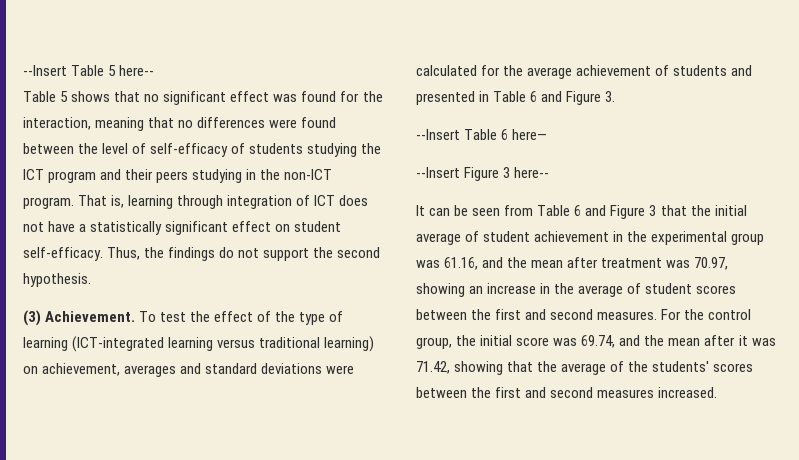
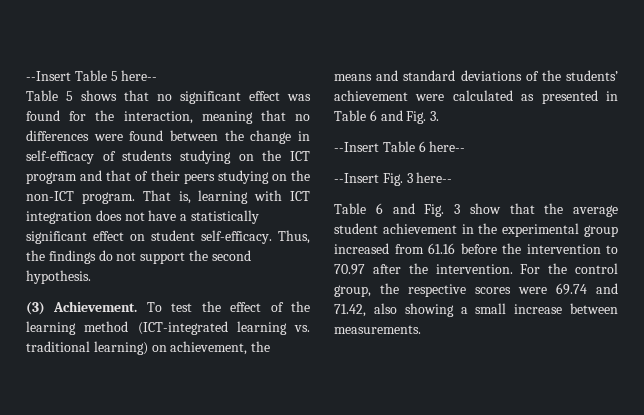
[102,143,147,154] level of -> [250,130,310,144] change in
(358, 150) none -> [238,154,254,161] on
(122, 174) none -> [106,170,149,181] that of
[246,169,257,180] in -> [271,174,287,181] on
[177,195,336,209] through integration of ICT -> [254,190,310,201] [26,211,92,224] with ICT integration
[299,311,344,325] [23,337,68,351] type of learning -> [26,321,129,335] learning method
[217,339,256,348] versus -> [294,325,310,332] vs.
[124,365,177,377] averages -> [251,341,271,352] [334,74,372,81] the means
[326,365,355,374] [416,65,753,79] were calculated for the average achievement of students and -> [525,70,618,81] [334,90,535,101] of the students’ achievement were calculated as
[566,91,602,105] Figure -> [406,111,427,124] Fig.
[512,129,548,140] [416,167,500,181] here— // --Insert Figure -> [429,141,466,152] [334,173,403,186] here-- // --Insert Fig.
[416,205,747,219] [416,231,480,245] It can be seen from Table 6 and Figure 3 that the initial average of -> [334,203,618,217] Table 6 and Fig. 3 show that the average
[416,257,729,270] [416,283,737,297] [416,309,658,320] was 61.16, and the mean after treatment was 70.97, showing an increase in the average of student scores between the first and second measures. -> [334,243,618,254] [334,263,513,275] increased from 61.16 before the intervention to 70.97 after the intervention.
[480,335,776,348] [416,361,754,375] [416,387,718,398] initial score was 69.74, and the mean after it was 71.42, showing that the average of the students' scores between the first and second measures increased. -> [408,283,618,297] [334,303,618,317] [334,325,421,334] respective scores were 69.74 and 71.42, also showing a small increase between measurements.

